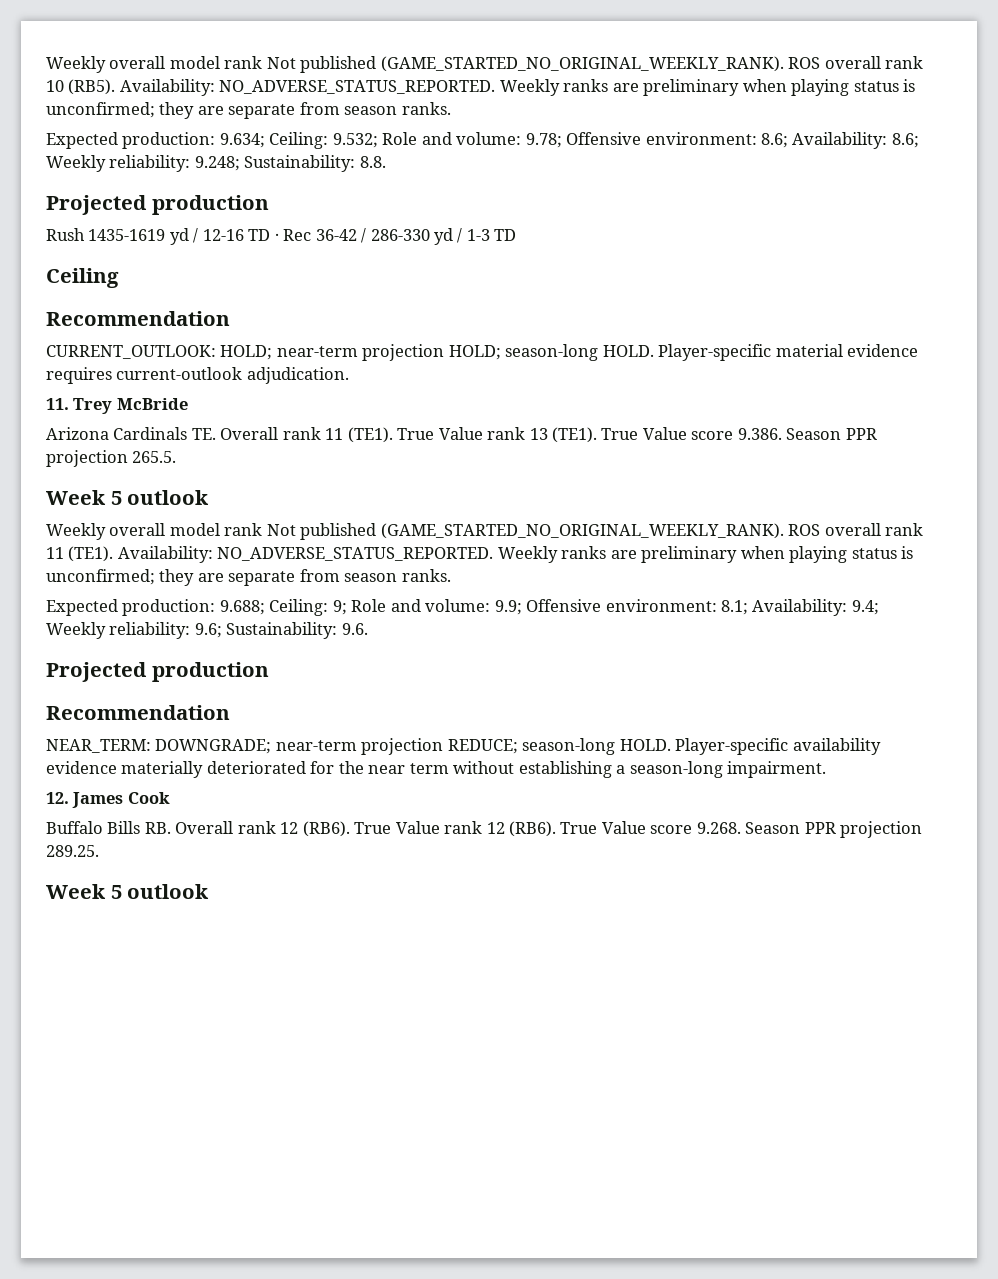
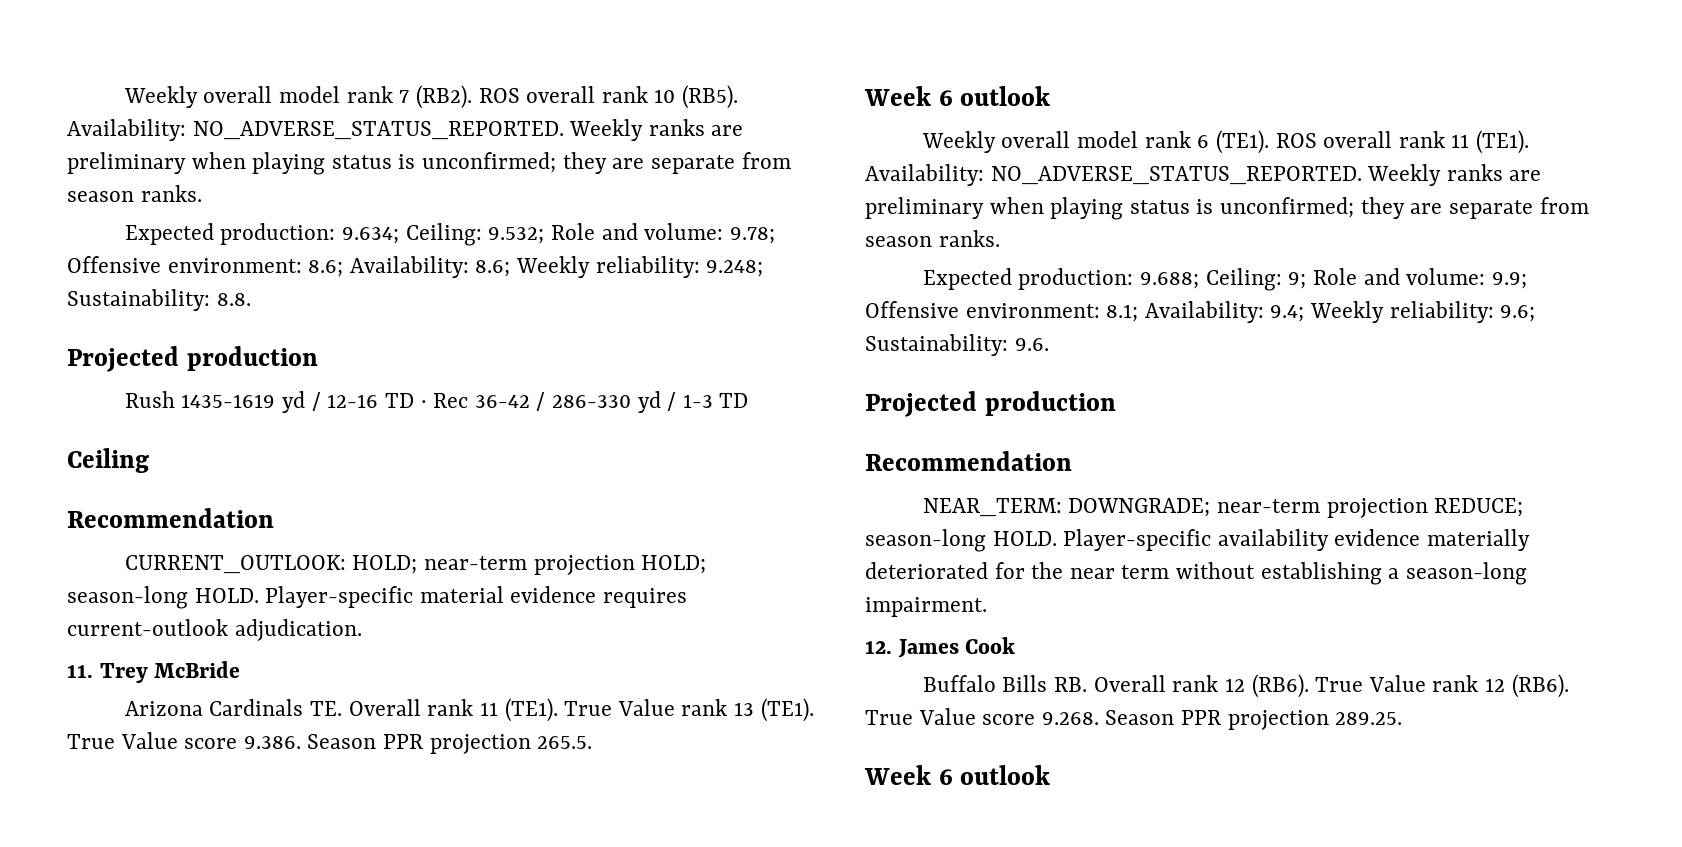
[46,56,784,73] Weekly overall model rank Not published (GAME_STARTED_NO_ORIGINAL_WEEKLY_RANK). -> [123,85,472,109] Weekly overall model rank 7 (RB2).
[110,491,122,505] 5 -> [938,90,953,106] 6
[266,523,784,540] Not published (GAME_STARTED_NO_ORIGINAL_WEEKLY_RANK). -> [1197,130,1269,154] 6 (TE1).
[110,885,122,899] 5 -> [938,769,953,785] 6

